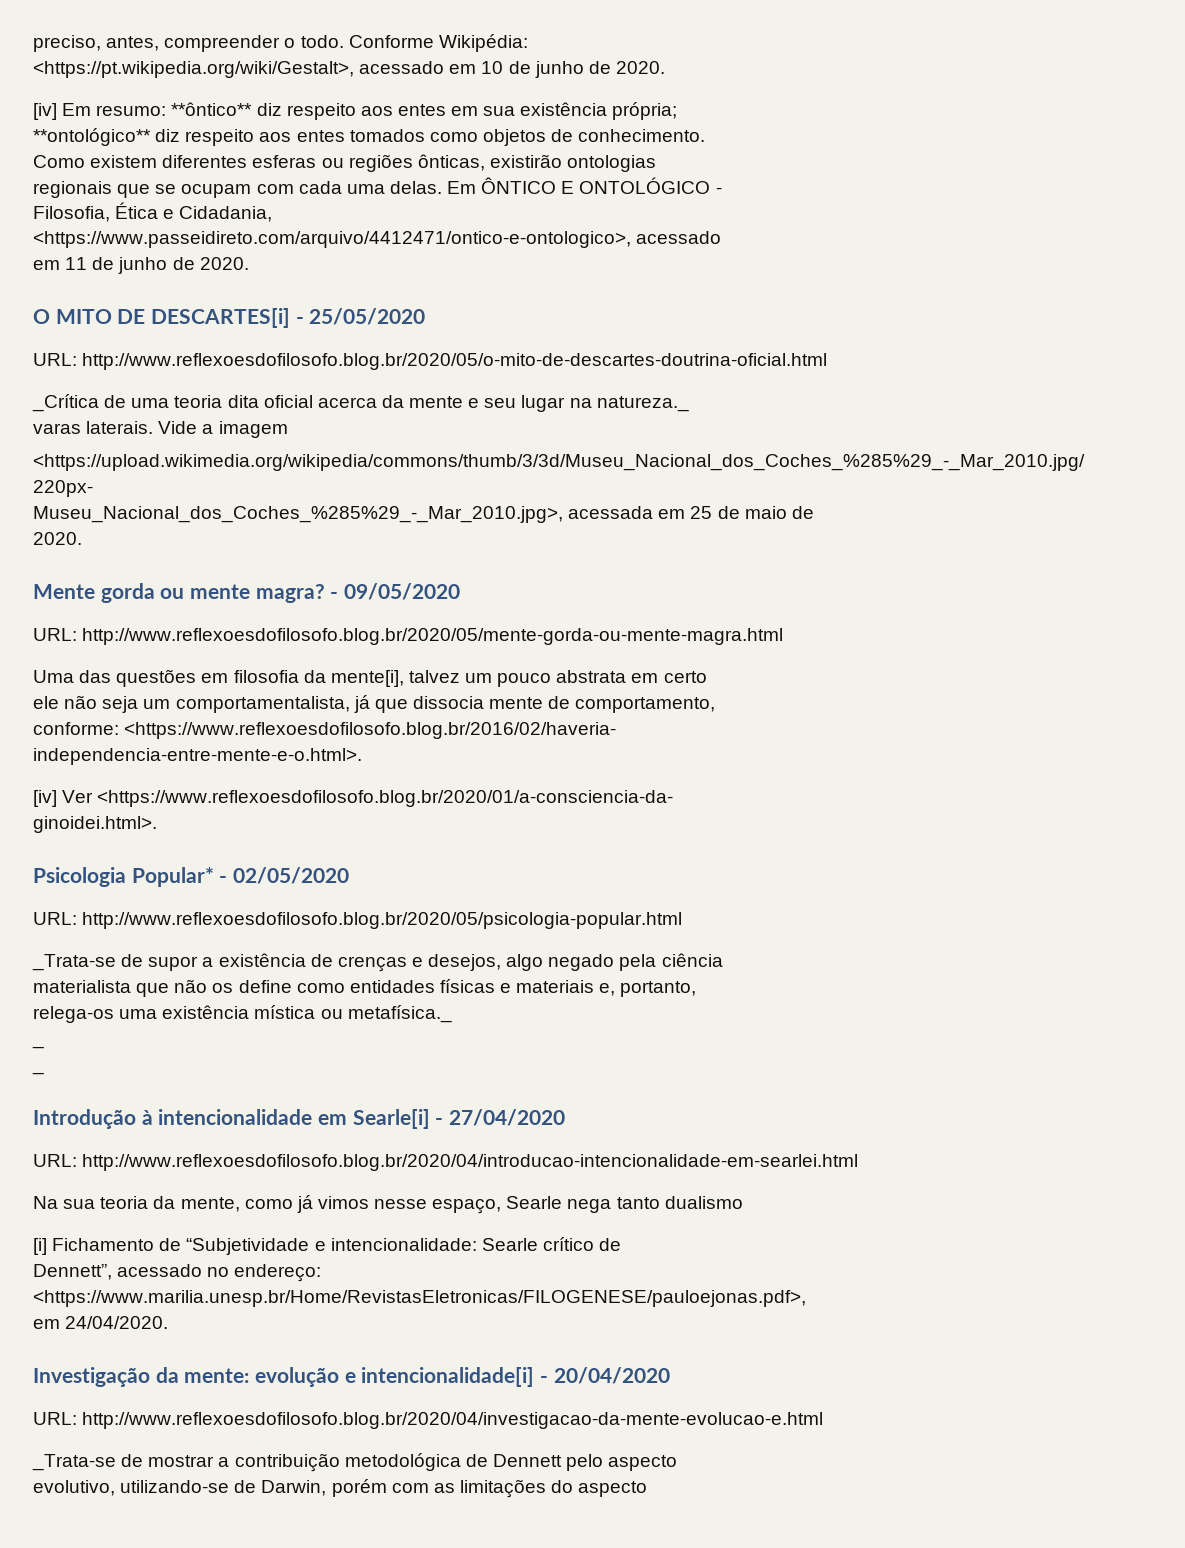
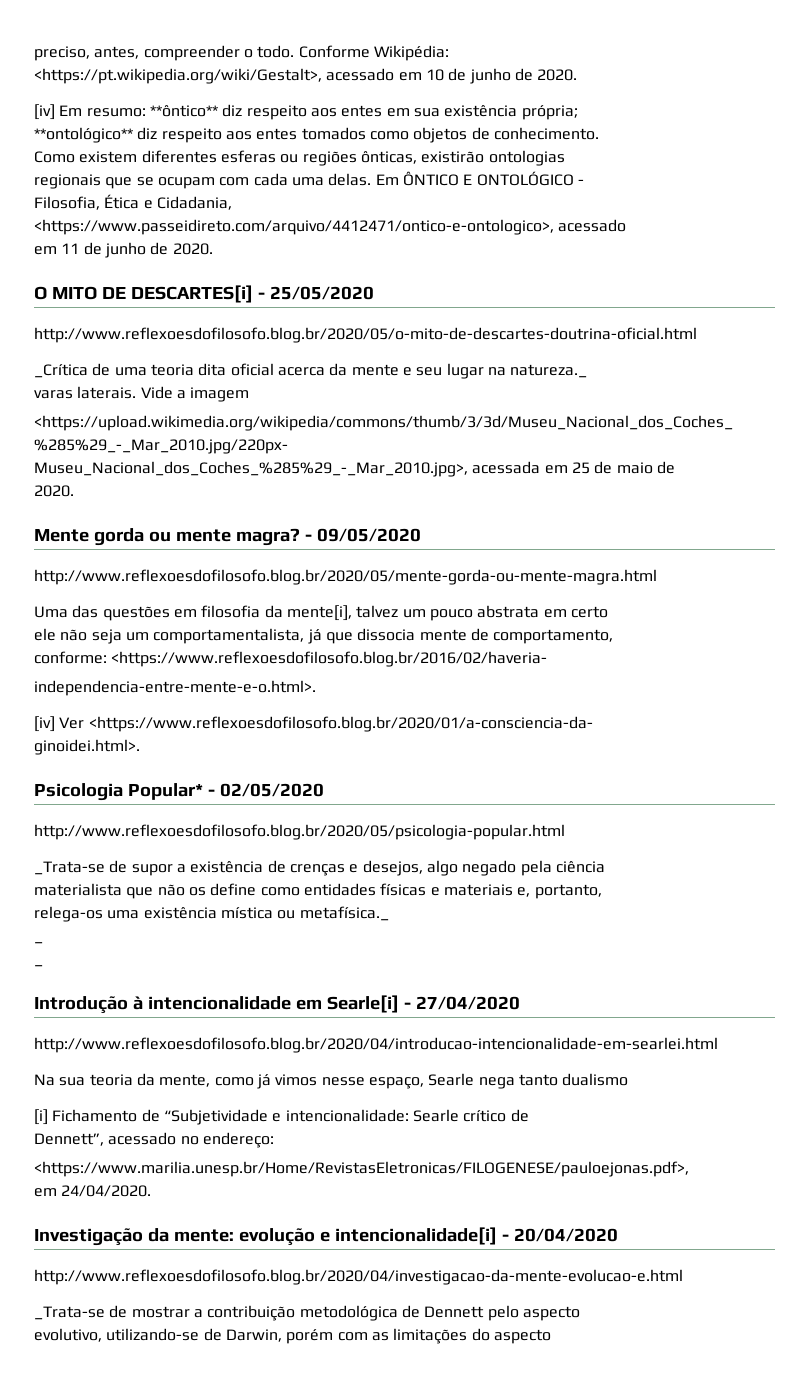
[33,353,77,366] URL: -> (374, 293) none
[33,628,77,641] URL: -> (421, 535) none
[33,912,77,925] URL: -> (324, 790) none
[33,1154,77,1167] URL: -> (520, 1003) none
[33,1412,77,1425] URL: -> (618, 1235) none

